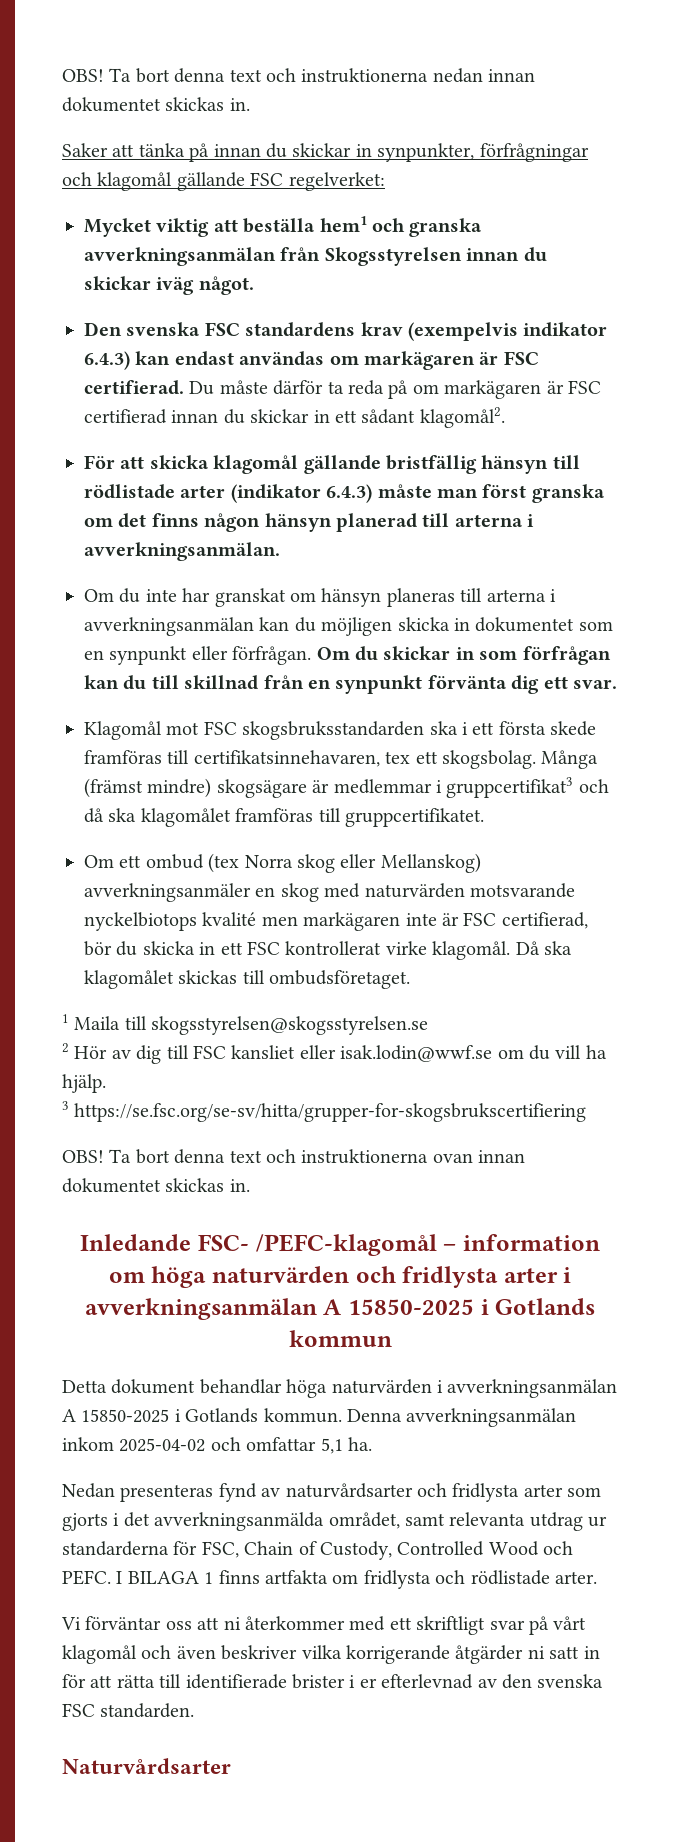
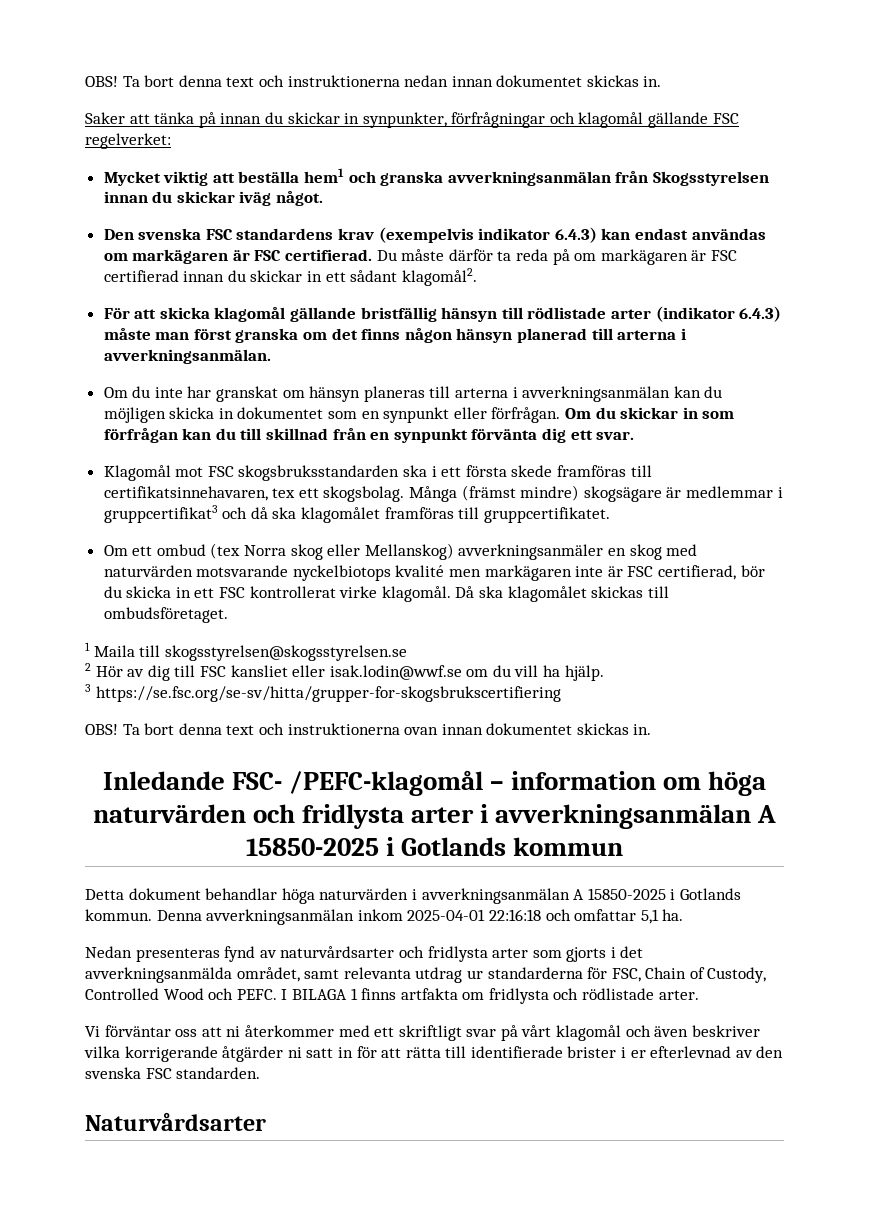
[119,1438,206,1452] 2025-04-02 -> [407,909,541,921] 2025-04-01 22:16:18

